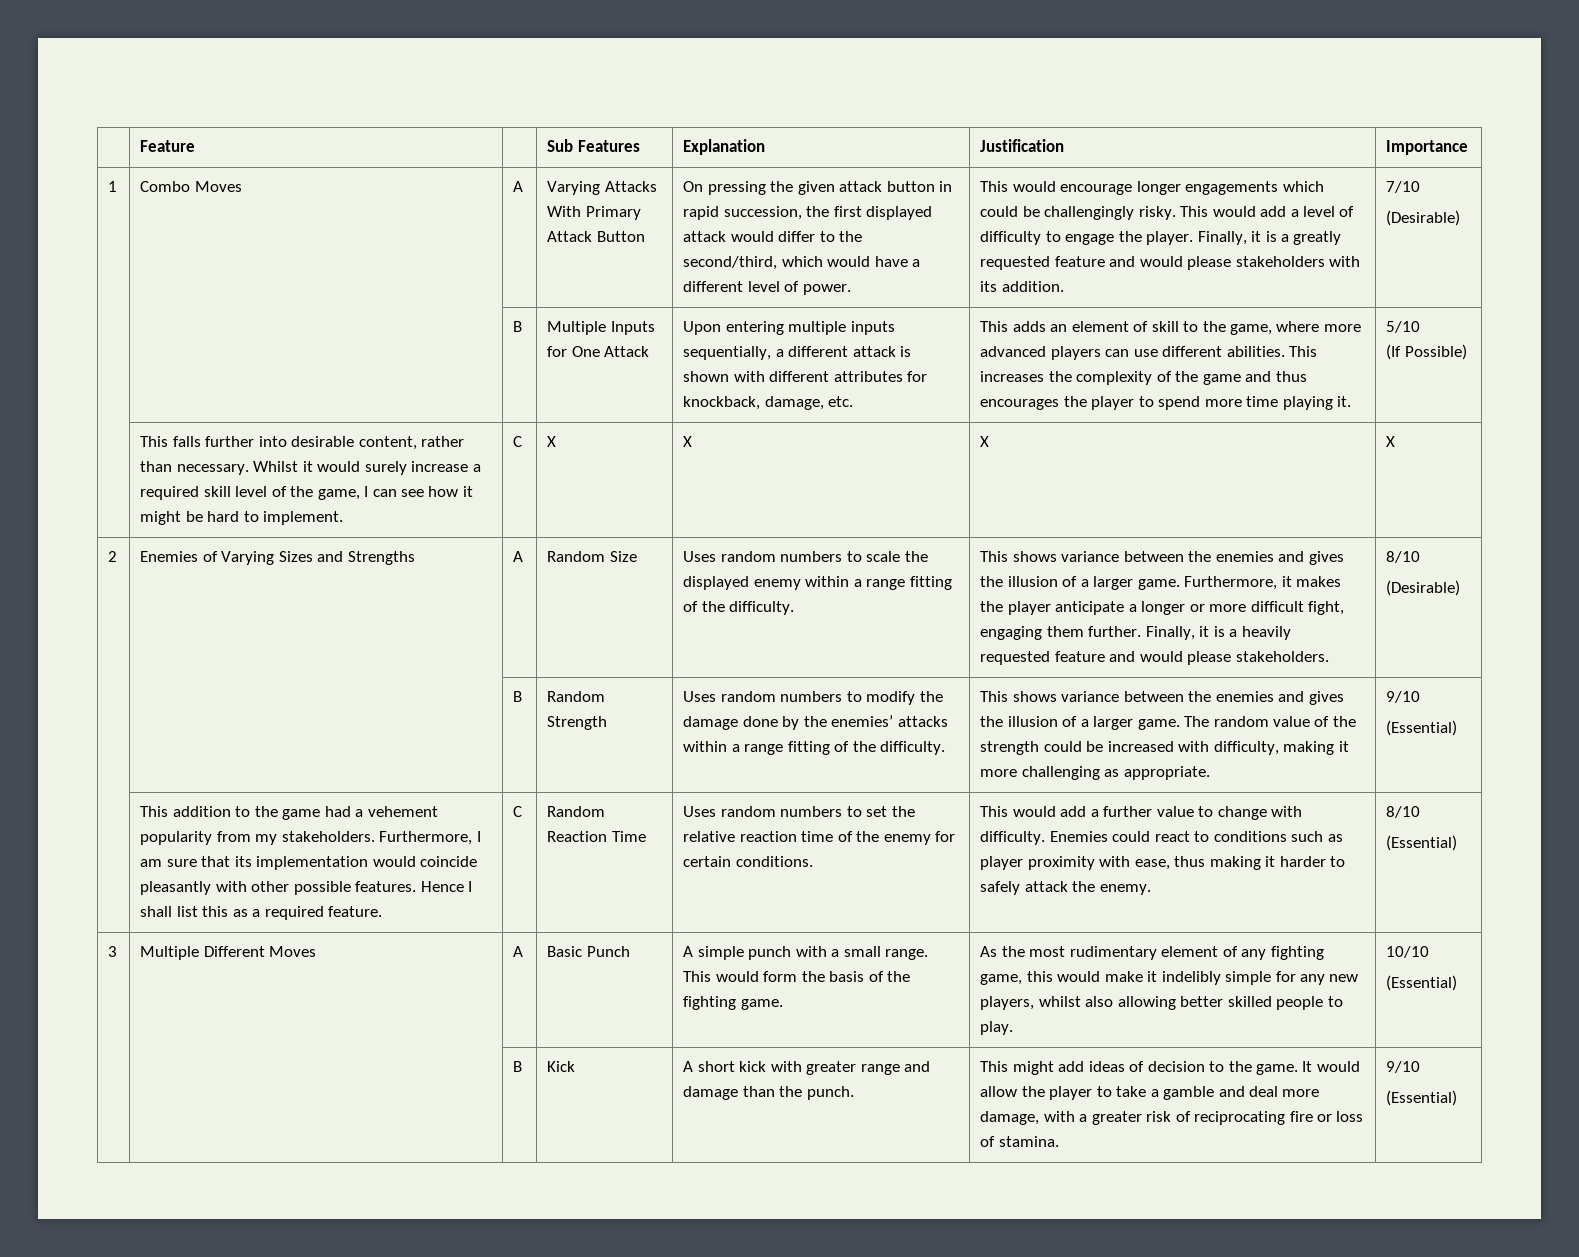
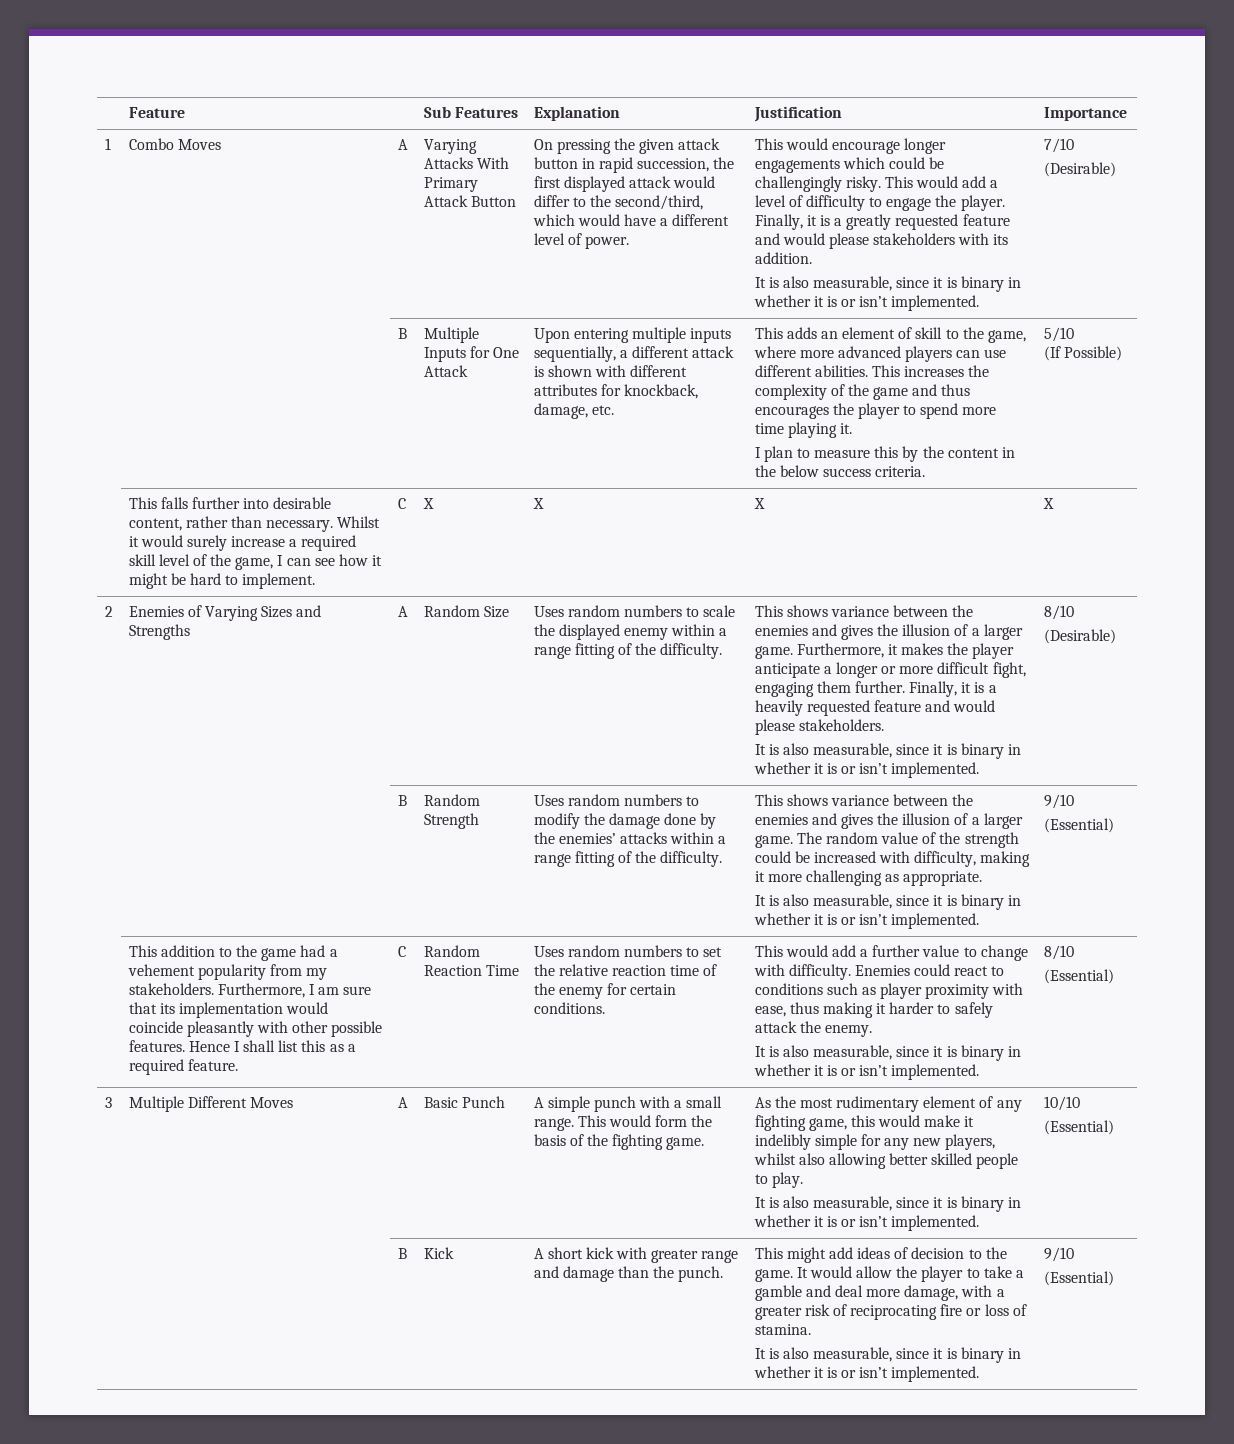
(1064, 286) none -> [754,276,1022,292] [753,295,980,311] // It is also measurable, since it is binary in whether it is or isn’t implemented.
(1351, 401) none -> [754,446,1016,462] [754,465,926,477] // I plan to measure this by the content in the below success criteria.
(1329, 656) none -> [754,743,1022,759] [753,762,980,778] // It is also measurable, since it is binary in whether it is or isn’t implemented.
(1210, 773) none -> [754,894,1022,910] [753,913,980,929] // It is also measurable, since it is binary in whether it is or isn’t implemented.
(1151, 889) none -> [754,1045,1022,1061] [753,1064,980,1080] // It is also measurable, since it is binary in whether it is or isn’t implemented.
(1014, 1028) none -> [754,1196,1022,1212] [753,1215,980,1231] // It is also measurable, since it is binary in whether it is or isn’t implemented.
(1059, 1141) none -> [754,1347,1022,1363] [753,1366,980,1382] // It is also measurable, since it is binary in whether it is or isn’t implemented.

